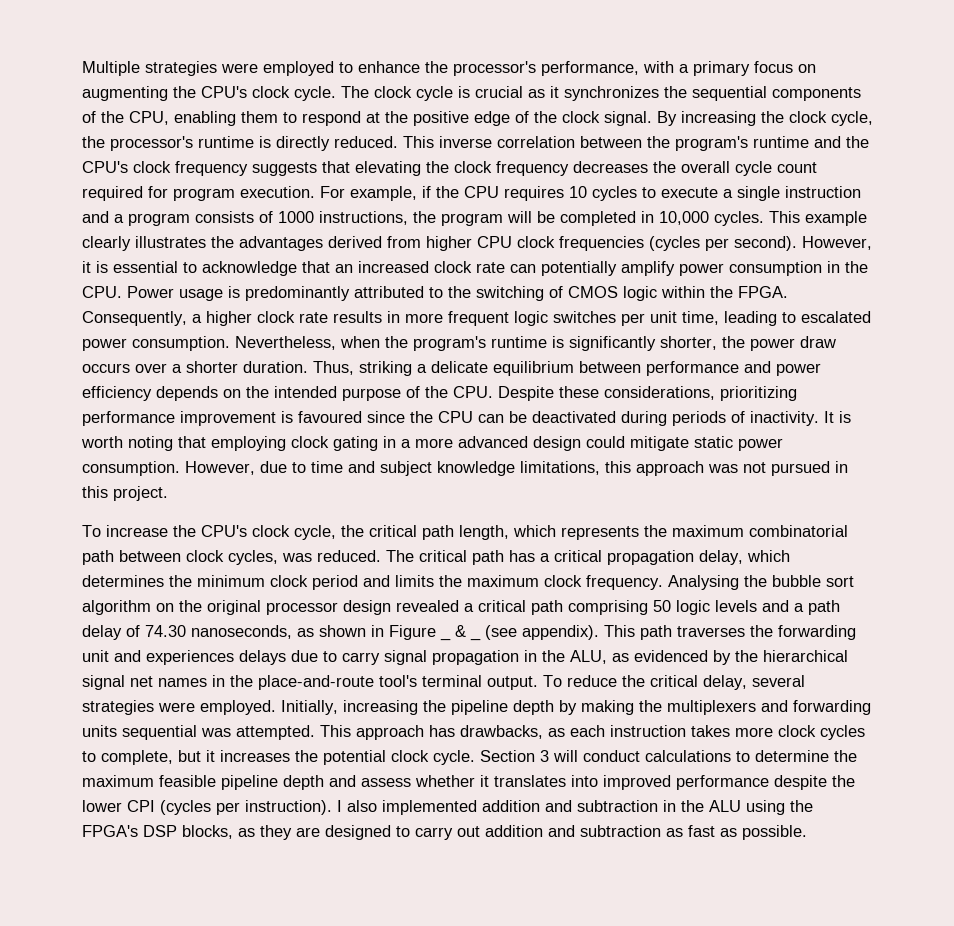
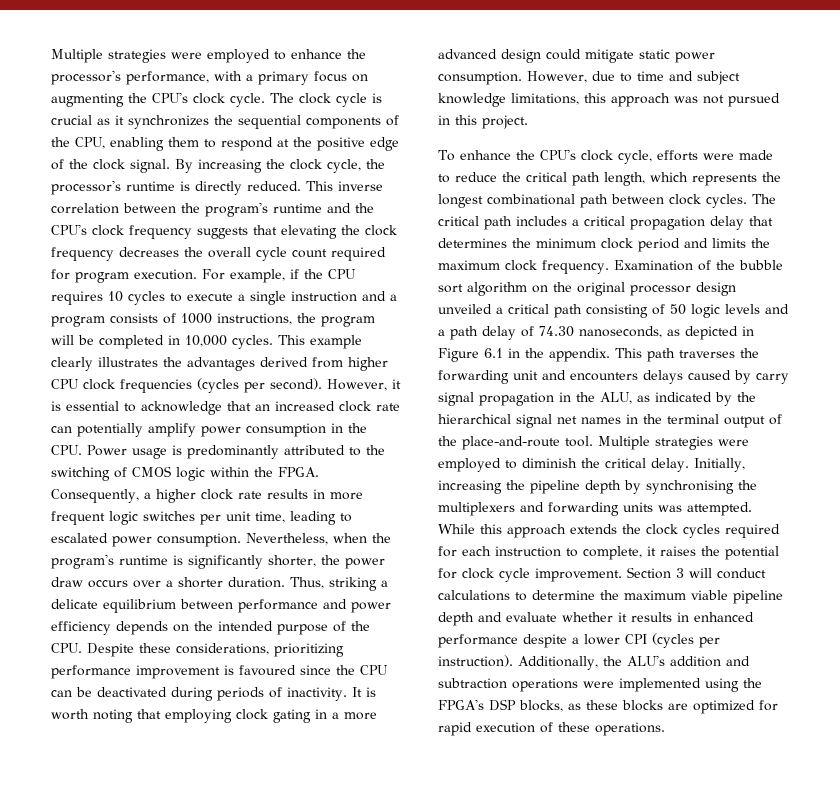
[106,525,168,537] increase -> [459,150,511,160] enhance
(336, 532) none -> [656,150,773,161] [438,172,497,183] efforts were made to reduce
[672,525,848,537] maximum combinatorial -> [438,194,575,208] longest combinational
[228,550,381,565] cycles, was reduced. -> [706,194,747,208] cycles.
[509,550,535,562] has -> [516,216,567,226] includes
[699,550,790,565] delay, which -> [710,216,773,230] delay that
[668,575,739,590] Analysing -> [613,260,711,271] Examination of
[396,600,459,612] revealed -> [438,304,492,314] unveiled
[568,600,648,615] comprising -> [586,304,665,318] consisting of
[319,625,366,637] shown -> [685,326,738,340] depicted
[440,637,451,641] [455,625,466,637] [470,625,599,641] _ & _ (see appendix). -> [484,348,610,362] 6.1 in the appendix.
[146,650,337,665] experiences delays due to -> [570,370,751,384] encounters delays caused by
[634,650,708,662] evidenced -> [655,392,712,402] indicated
[258,675,805,690] [82,700,276,715] place-and-route tool's terminal output. To reduce the critical delay, several strategies were employed. -> [667,414,782,428] [438,436,749,450] [438,458,689,472] terminal output of the place-and-route tool. Multiple strategies were employed to diminish the critical delay.
[581,700,634,715] making -> [646,480,734,494] synchronising
[122,725,197,740] sequential -> (653, 507) none
[320,725,865,740] [82,750,475,765] This approach has drawbacks, as each instruction takes more clock cycles to complete, but it increases the potential clock cycle. -> [438,524,780,538] [438,546,779,560] [438,568,622,582] While this approach extends the clock cycles required for each instruction to complete, it raises the potential for clock cycle improvement.
[159,775,216,787] feasible -> [691,590,728,600] viable
[361,778,411,787] assess -> [506,612,557,622] evaluate
[494,775,671,790] translates into improved -> [631,612,754,622] results in enhanced
[832,775,855,787] the -> [572,637,579,644] a
[337,800,741,815] I also implemented addition and subtraction in the ALU -> [518,655,750,670] [438,678,701,692] Additionally, the ALU's addition and subtraction operations were implemented
[260,825,807,840] they are designed to carry out addition and subtraction as fast as possible. -> [586,700,778,714] [438,722,665,736] these blocks are optimized for rapid execution of these operations.

